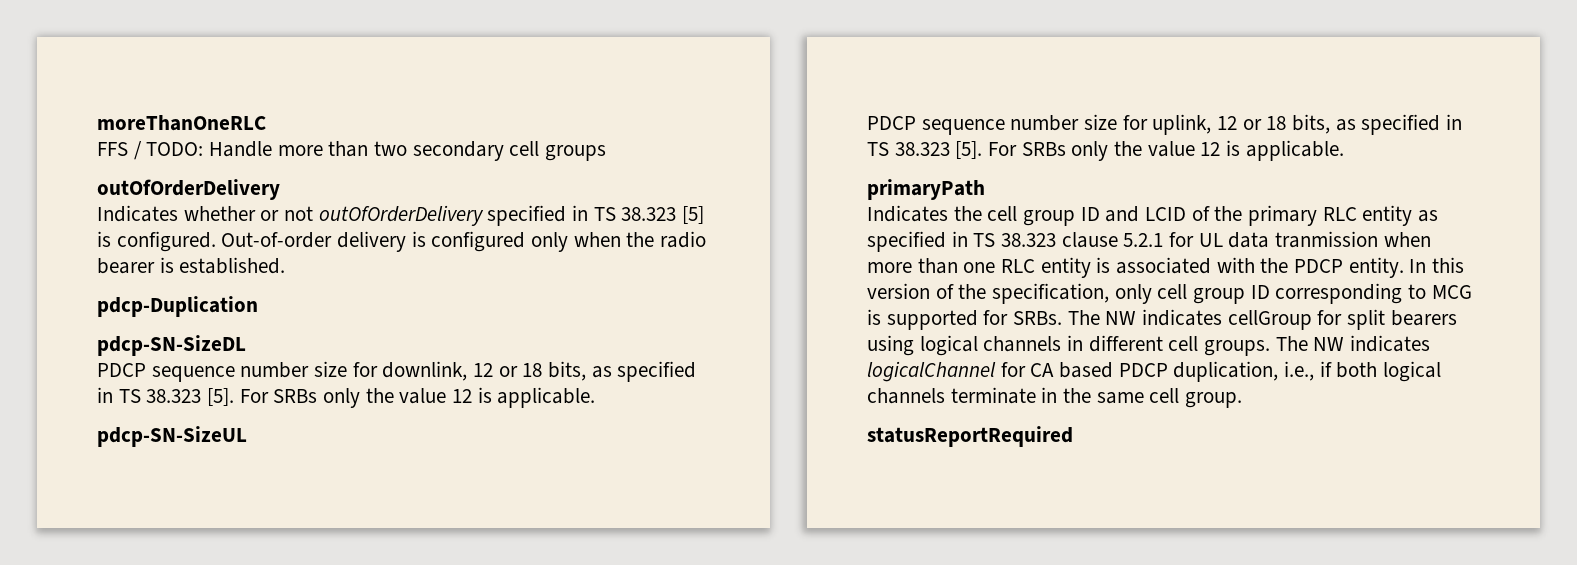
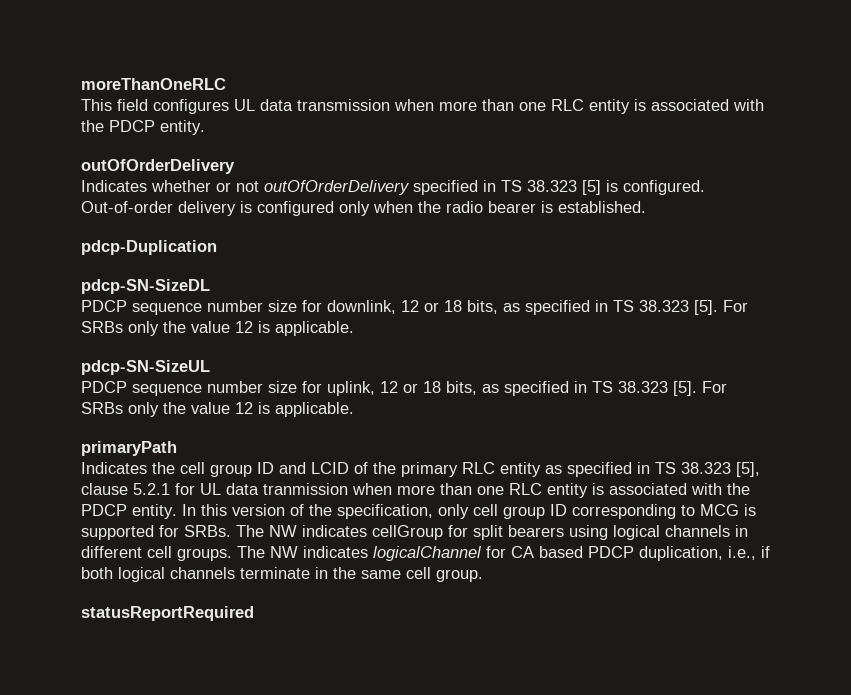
[97,141,607,161] FFS / TODO: Handle more than two secondary cell groups -> [81,99,764,114] [81,120,205,135] This field configures UL data transmission when more than one RLC entity is associated with the PDCP entity.
(1057, 240) none -> [736,462,760,477] [5],

